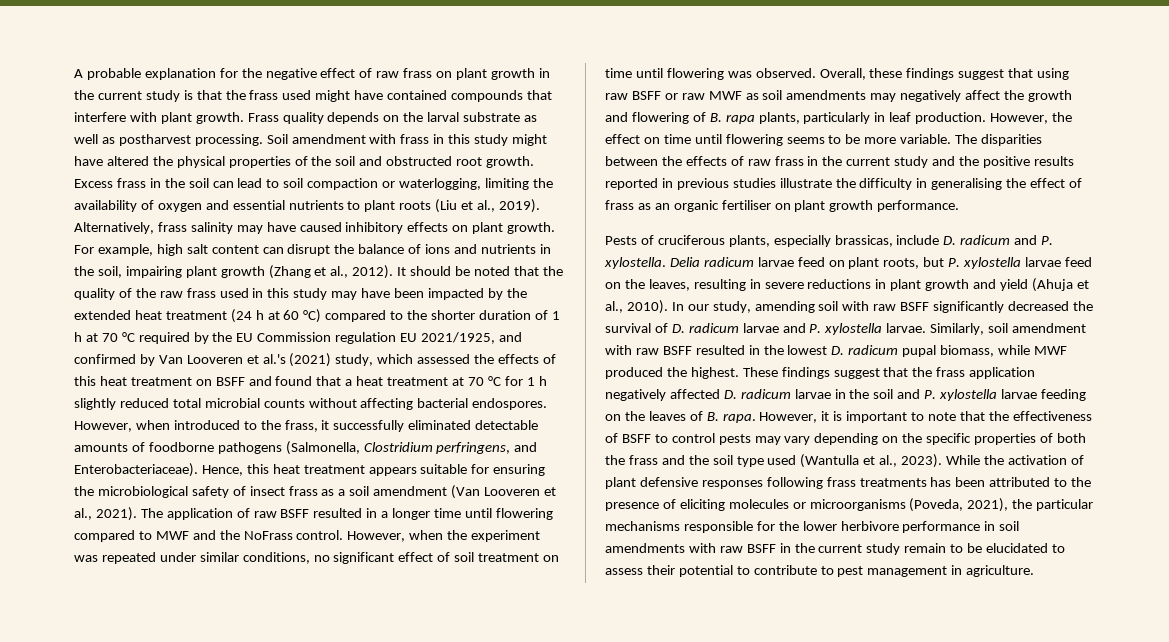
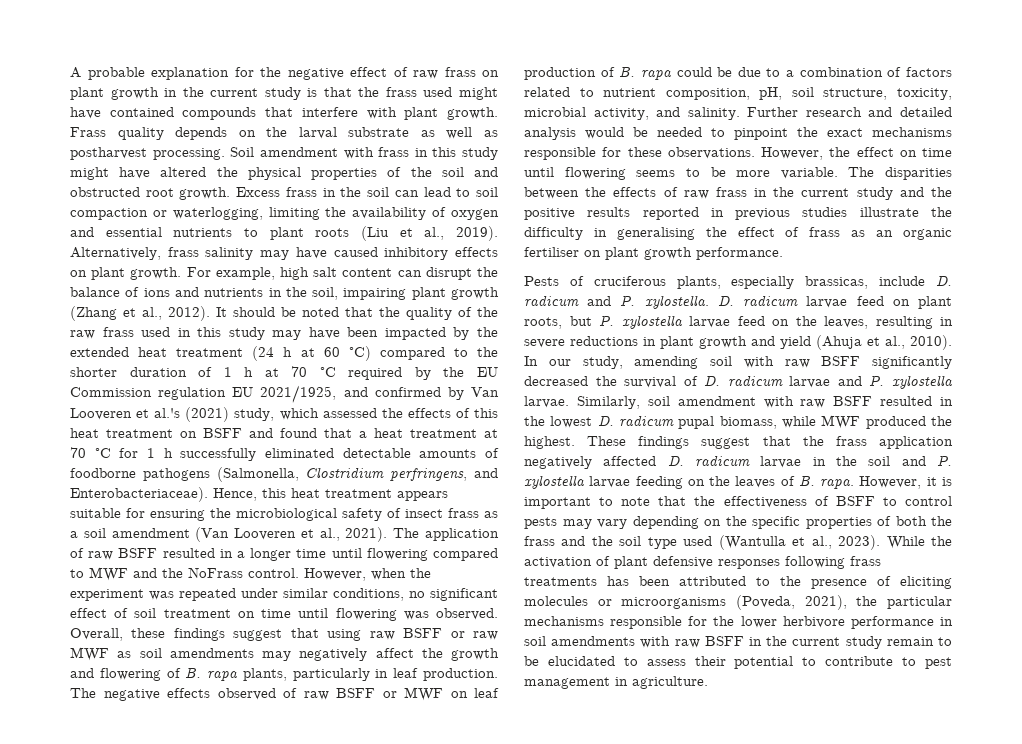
[74,398,548,410] [74,420,330,432] slightly reduced total microbial counts without affecting bacterial endospores. However, when introduced to the frass, it -> (173, 453) none
(987, 118) none -> [70,687,499,701] [524,67,952,80] [524,87,952,100] [524,107,952,120] [524,127,952,140] [524,147,755,160] The negative effects observed of raw BSFF or MWF on leaf production of B. rapa could be due to a combination of factors related to nutrient composition, pH, soil structure, toxicity, microbial activity, and salinity. Further research and detailed analysis would be needed to pinpoint the exact mechanisms responsible for these observations.
[669,257,700,267] Delia -> [717,296,734,306] D.

